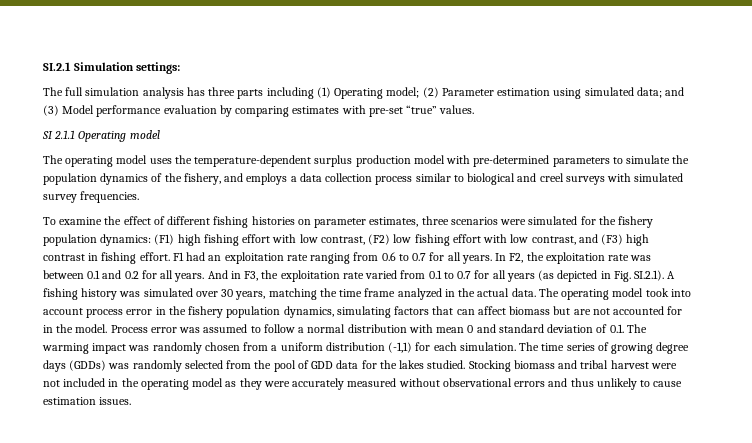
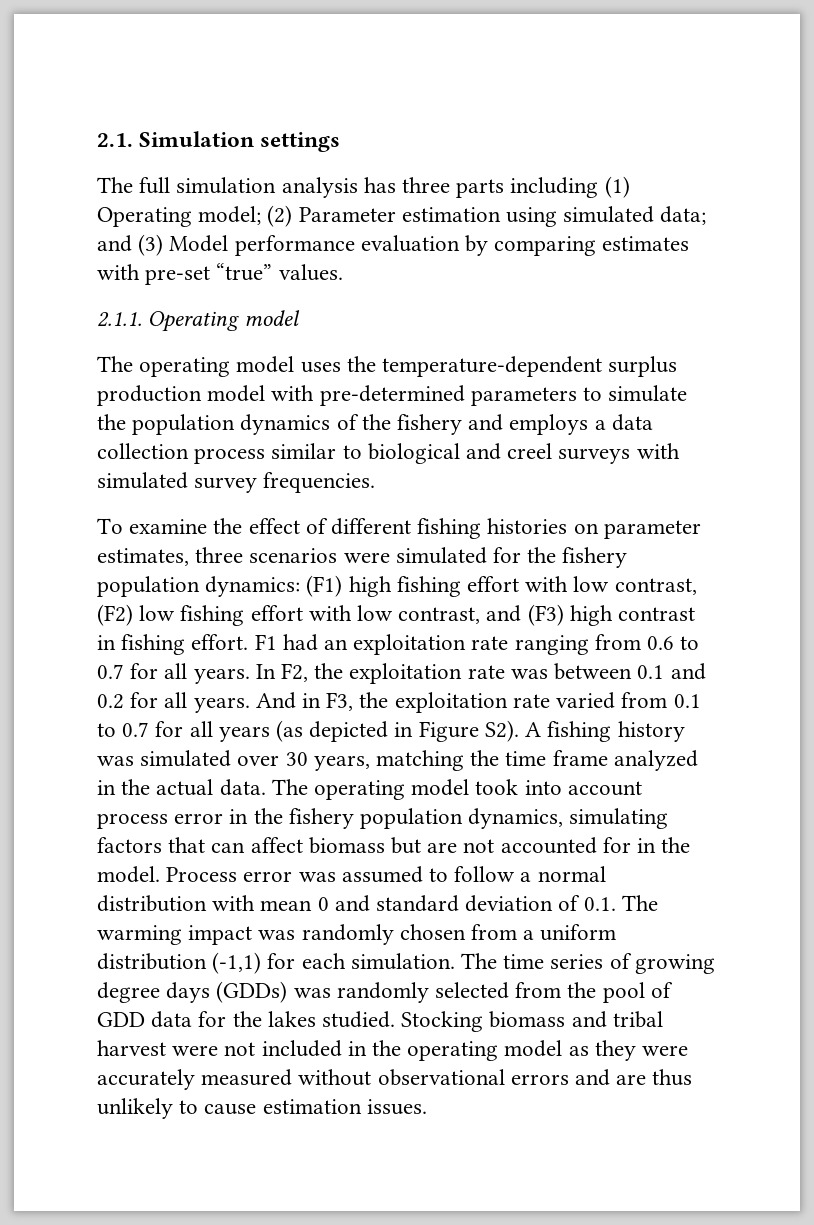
[43,62,181,74] SI.2.1 Simulation settings: -> [97,131,341,152] 2.1. Simulation settings
[42,130,76,139] SI 2.1.1 -> [97,311,142,327] 2.1.1.
[183,173,221,185] fishery, -> [397,414,463,435] fishery
[613,270,665,282] Fig. SI.2.1). -> [418,720,519,742] Figure S2).
(568, 382) none -> [616,1074,647,1085] are

